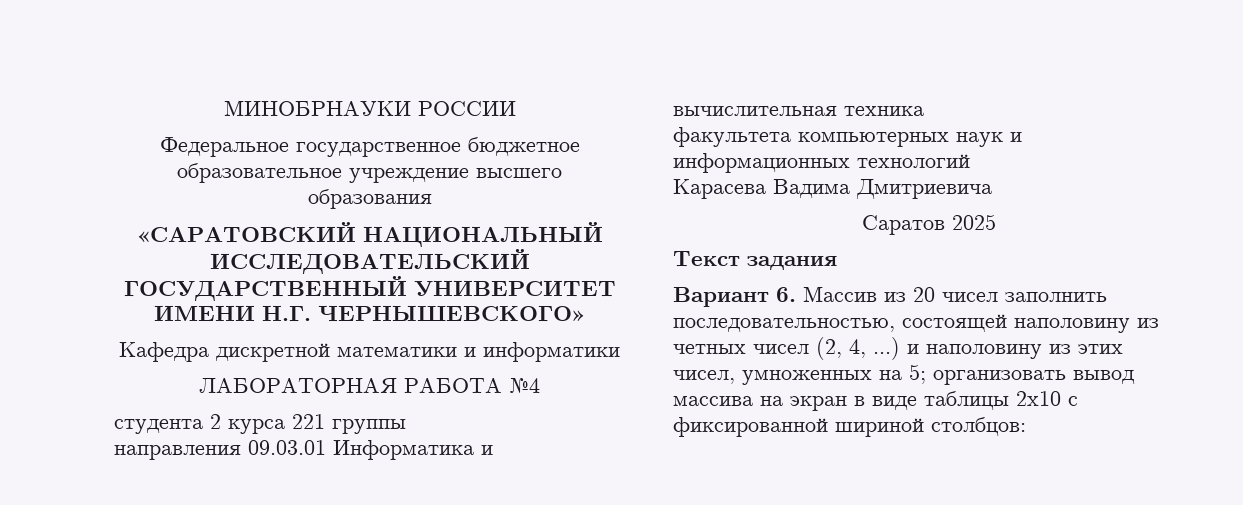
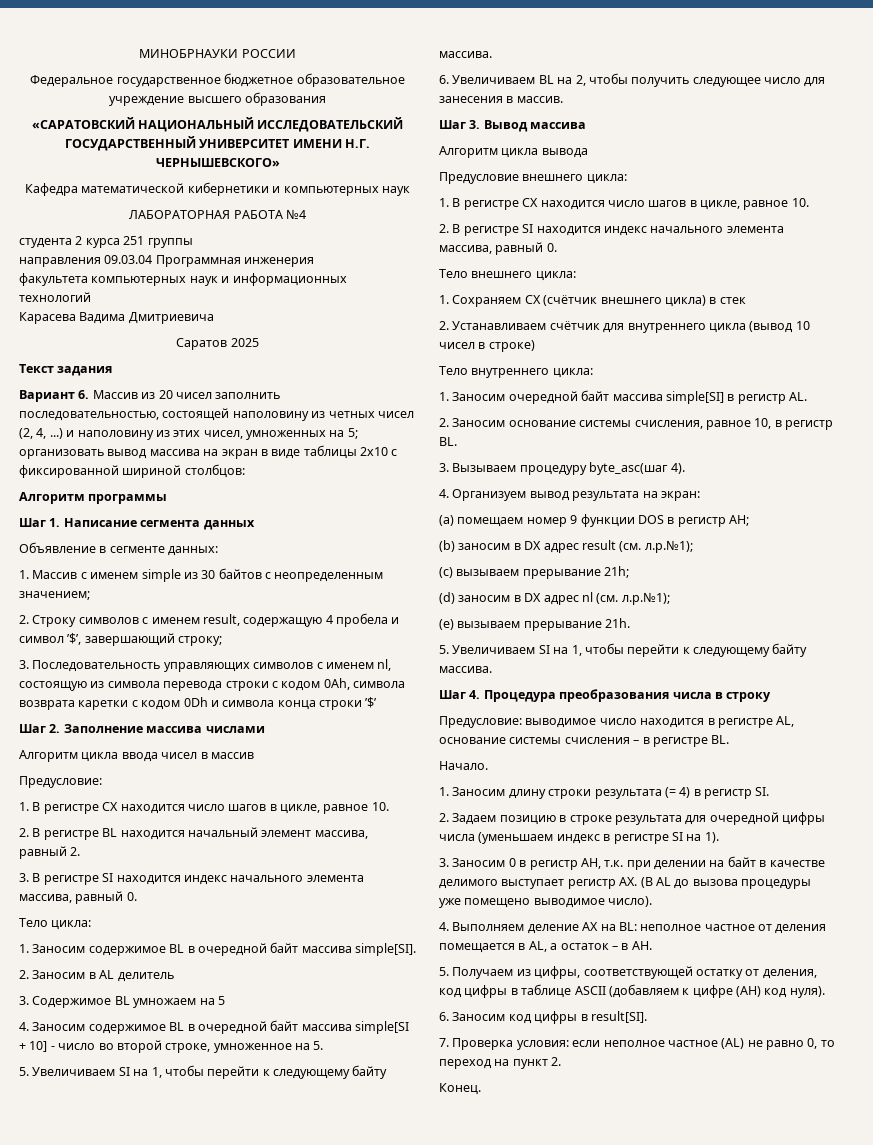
[216,342,620,362] дискретной математики и информатики -> [81,182,410,196] математической кибернетики и компьютерных наук
[292,414,325,429] 221 -> [123,236,145,245] 251
[248,440,493,460] [673,106,924,116] 09.03.01 Информатика и вычислительная техника -> [104,255,315,267] 09.03.04 Программная инженерия
(1026, 426) none -> [19,492,168,504] [19,518,255,530] [19,542,219,556] [19,568,384,582] [19,591,90,600] [19,613,400,627] [19,633,223,646] [19,659,392,672] [19,678,405,691] [19,697,378,710] [19,724,265,733] [19,750,254,762] [19,776,102,788] [19,802,389,814] [19,827,368,840] [19,846,81,859] [19,873,364,885] [19,891,137,904] [19,918,92,930] [19,942,416,956] [19,970,174,982] [19,996,225,1008] [19,1020,409,1034] [19,1040,324,1053] [19,1065,388,1079] [439,51,492,58] [439,73,826,87] [439,96,563,103] [439,120,587,132] [439,146,588,158] [439,172,627,184] [439,198,809,210] [439,224,784,236] [439,242,557,255] [439,269,576,281] [439,295,746,307] [439,321,810,333] [439,340,535,352] [439,366,593,378] [439,390,807,404] [439,418,833,430] [439,437,457,446] [439,462,685,475] [439,489,700,501] [439,514,749,527] [439,540,693,553] [439,566,630,579] [439,592,670,605] [439,618,631,631] [439,643,808,657] [439,666,492,673] [439,689,772,702] [439,716,795,728] [439,735,730,747] [439,761,488,770] [439,787,770,799] [439,812,825,825] [439,832,719,844] [439,856,825,870] [439,877,811,889] [439,896,653,908] [439,922,827,934] [439,941,652,953] [439,966,817,979] [439,984,825,998] [439,1011,647,1024] [439,1038,835,1050] [439,1057,562,1069] [439,1083,481,1095] // Алгоритм программы // Шаг 1. Написание сегмента данных // Объявление в сегменте данных: // 1. Массив с именем simple из 30 байтов с неопределенным значением; // 2. Строку символов с именем result, содержащую 4 пробела и символ ’$’, завершающий строку; // 3. Последовательность управляющих символов с именем nl, состоящую из символа перевода строки с кодом 0Ah, символа возврата каретки с кодом 0Dh и символа конца строки ’$’ // Шаг 2. Заполнение массива числами // Алгоритм цикла ввода чисел в массив // Предусловие: // 1. В регистре CX находится число шагов в цикле, равное 10. // 2. В регистре BL находится начальный элемент массива, равный 2. // 3. В регистре SI находится индекс начального элемента массива, равный 0. // Тело цикла: // 1. Заносим содержимое BL в очередной байт массива simple[SI]. // 2. Заносим в AL делитель // 3. Содержимое BL умножаем на 5 // 4. Заносим содержимое BL в очередной байт массива simple[SI + 10] - число во второй строке, умноженное на 5. // 5. Увеличиваем SI на 1, чтобы перейти к следующему байту массива. // 6. Увеличиваем BL на 2, чтобы получить следующее число для занесения в массив. // Шаг 3. Вывод массива // Алгоритм цикла вывода // Предусловие внешнего цикла: // 1. В регистре CX находится число шагов в цикле, равное 10. // 2. В регистре SI находится индекс начального элемента массива, равный 0. // Тело внешнего цикла: // 1. Сохраняем CX (счётчик внешнего цикла) в стек // 2. Устанавливаем счётчик для внутреннего цикла (вывод 10 чисел в строке) // Тело внутреннего цикла: // 1. Заносим очередной байт массива simple[SI] в регистр AL. // 2. Заносим основание системы счисления, равное 10, в регистр BL. // 3. Вызываем процедуру byte_asc(шаг 4). // 4. Организуем вывод результата на экран: // (a) помещаем номер 9 функции DOS в регистр AH; // (b) заносим в DX адрес result (см. л.р.№1); // (c) вызываем прерывание 21h; // (d) заносим в DX адрес nl (см. л.р.№1); // (e) вызываем прерывание 21h. // 5. Увеличиваем SI на 1, чтобы перейти к следующему байту массива. // Шаг 4. Процедура преобразования числа в строку // Предусловие: выводимое число находится в регистре AL, основание системы счисления – в регистре BL. // Начало. // 1. Заносим длину строки результата (= 4) в регистр SI. // 2. Задаем позицию в строке результата для очередной цифры числа (уменьшаем индекс в регистре SI на 1). // 3. Заносим 0 в регистр AH, т.к. при делении на байт в качестве делимого выступает регистр AX. (В AL до вызова процедуры уже помещено выводимое число). // 4. Выполняем деление AX на BL: неполное частное от деления помещается в AL, а остаток – в AH. // 5. Получаем из цифры, соответствующей остатку от деления, код цифры в таблице ASCII (добавляем к цифре (AH) код нуля). // 6. Заносим код цифры в result[SI]. // 7. Проверка условия: если неполное частное (AL) не равно 0, то переход на пункт 2. // Конец.

